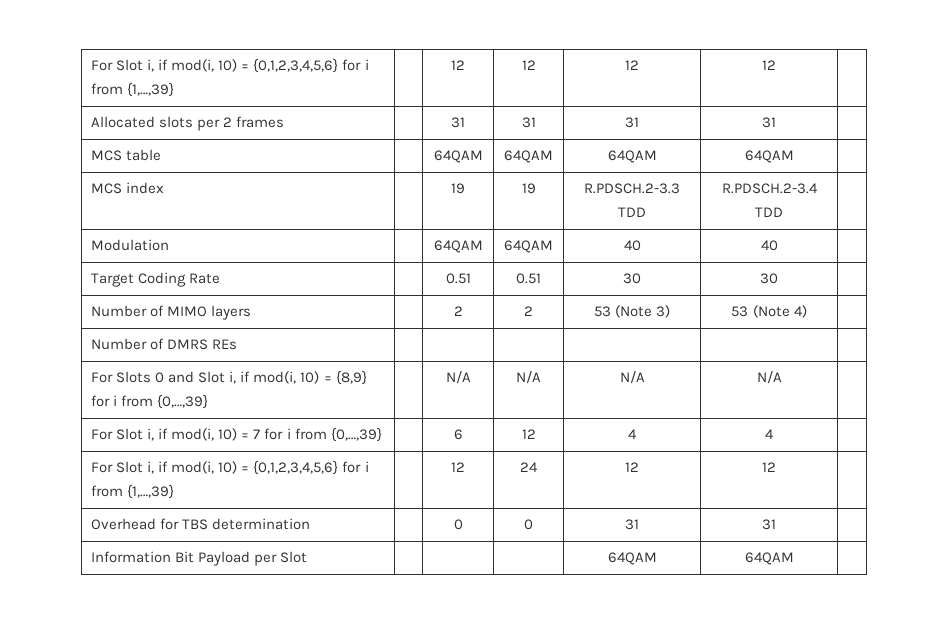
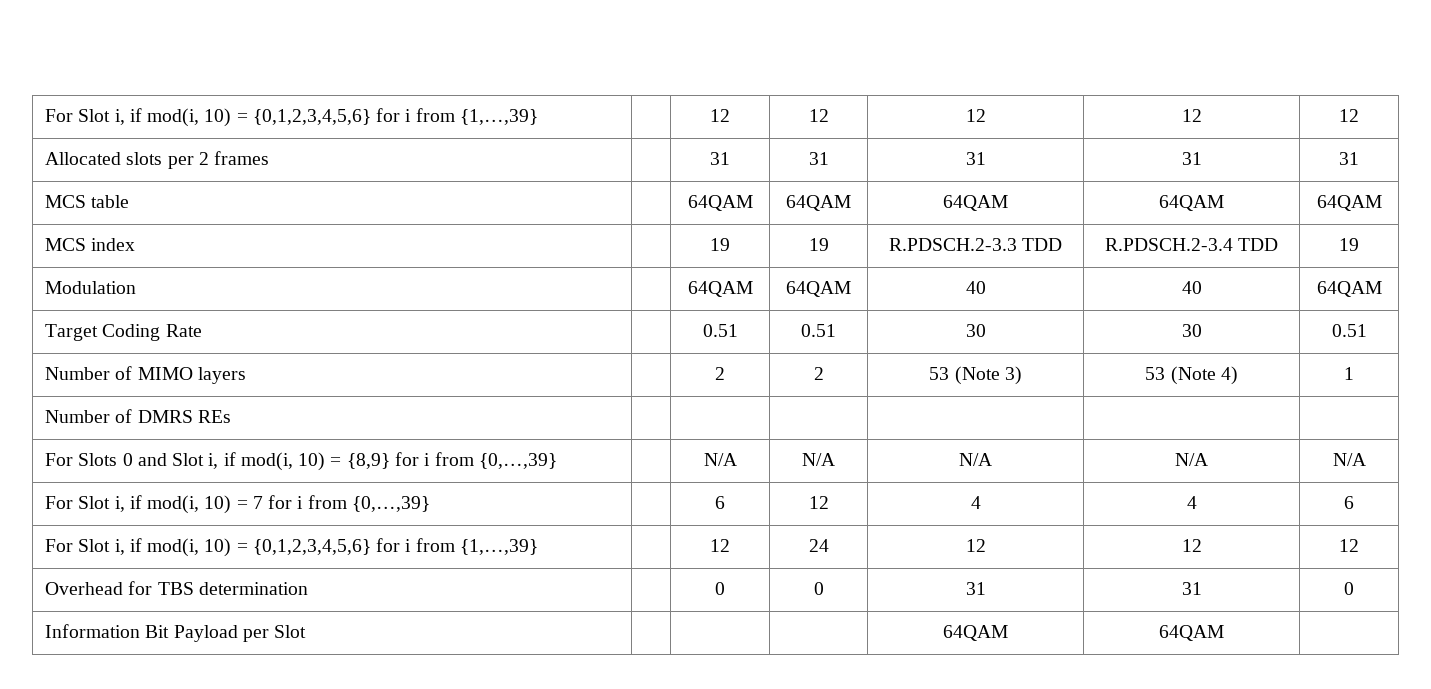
(776, 65) none -> [1339,109,1359,122] 12
(776, 122) none -> [1339,152,1359,165] 31
(794, 156) none -> [1316,195,1382,211] 64QAM
(783, 212) none -> [1339,238,1359,251] 19
(778, 245) none -> [1316,281,1382,297] 64QAM
(778, 278) none -> [1331,324,1367,337] 0.51
(807, 311) none -> [1344,367,1354,380] 1
(782, 377) none -> [1332,453,1366,466] N/A
(774, 434) none -> [1344,496,1354,509] 6
(776, 467) none -> [1339,539,1359,552] 12
(776, 524) none -> [1344,582,1354,595] 0

